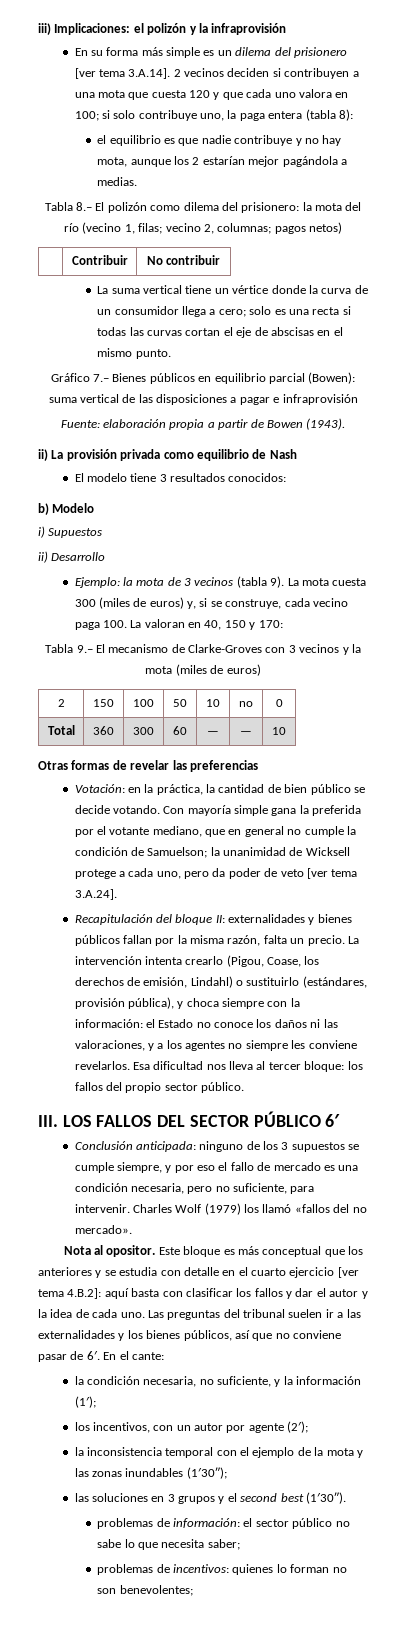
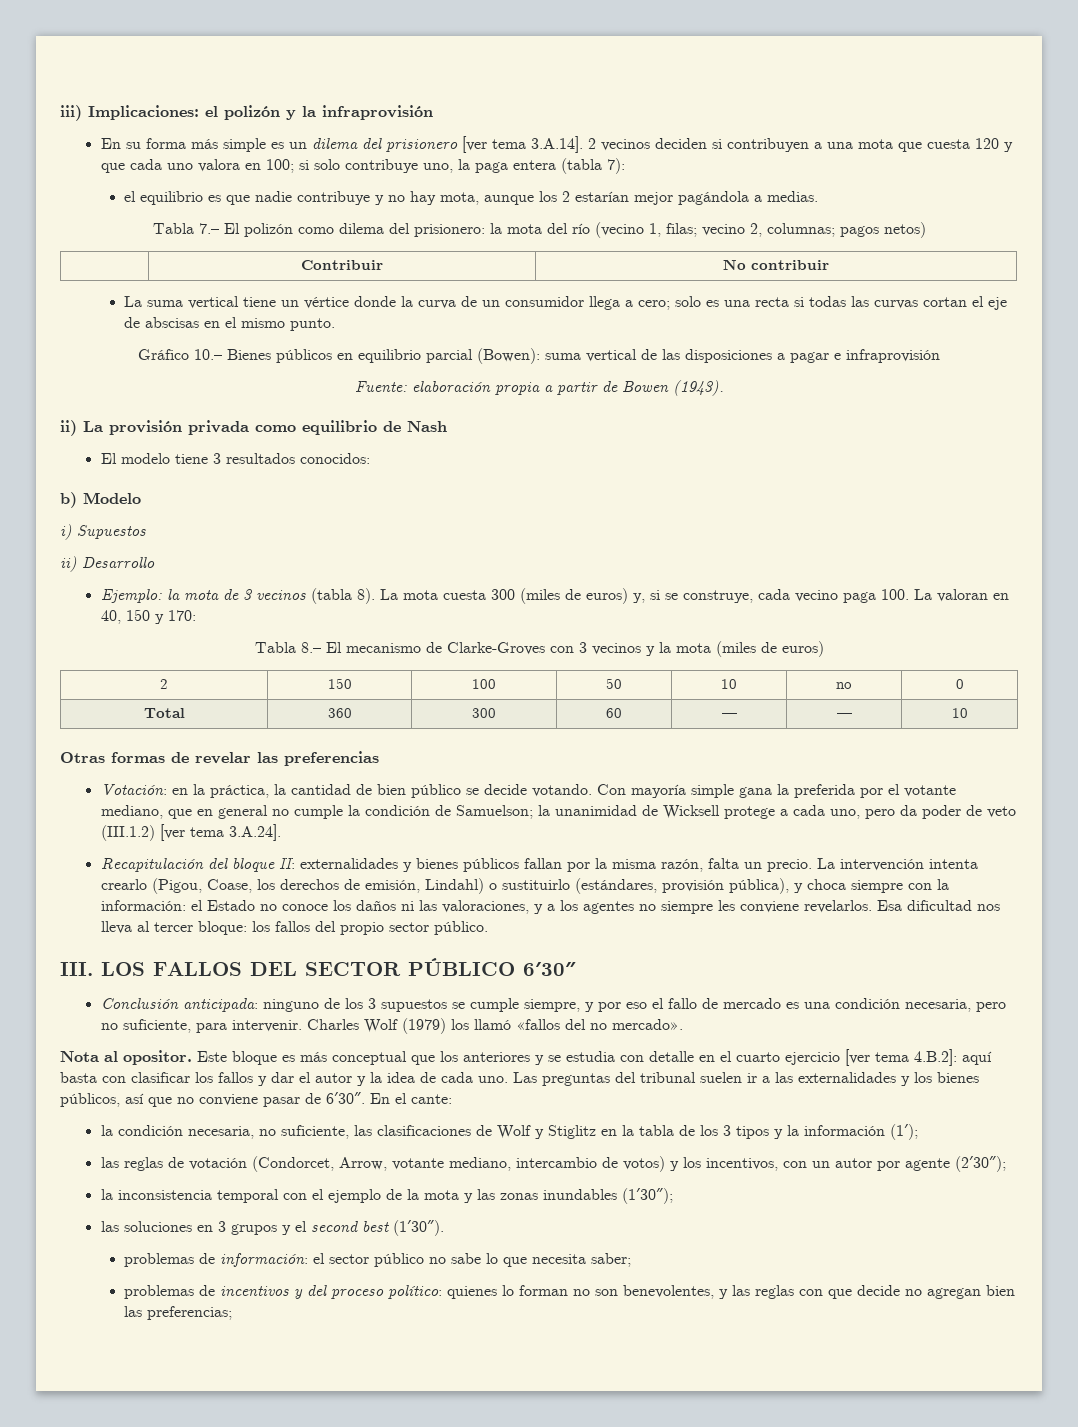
[338,109,353,121] 8): -> [606,158,625,174] 7):
[76,202,92,211] 8.– -> [198,223,219,234] 7.–
[93,374,110,382] 7.– -> [194,349,222,360] 10.–
[270,576,285,588] 9). -> [356,588,375,604] 8).
[76,645,93,653] 9.– -> [300,642,321,653] 8.–
(304, 873) none -> [100,825,155,841] (III.1.2)
[325,1114,341,1127] 6′ -> [523,962,576,976] 6′30″
[86,1351,100,1360] 6′. -> [326,1092,365,1104] 6′30″.
[274,1376,362,1387] [74,1396,96,1408] y la información (1′); // -> [353,1124,918,1140] [100,1156,679,1172] las clasificaciones de Wolf y Stiglitz en la tabla de los 3 tipos y la información (1′); // las reglas de votación (Condorcet, Arrow, votante mediano, intercambio de votos) y
[287,1421,309,1433] (2′); -> [954,1156,1006,1172] (2′30″);
[173,1564,230,1573] incentivos: -> [220,1285,443,1299] incentivos y del proceso político:
[119,1585,193,1596] benevolentes; -> [623,1285,1016,1299] [124,1306,233,1320] benevolentes, y las reglas con que decide no agregan bien las preferencias;

